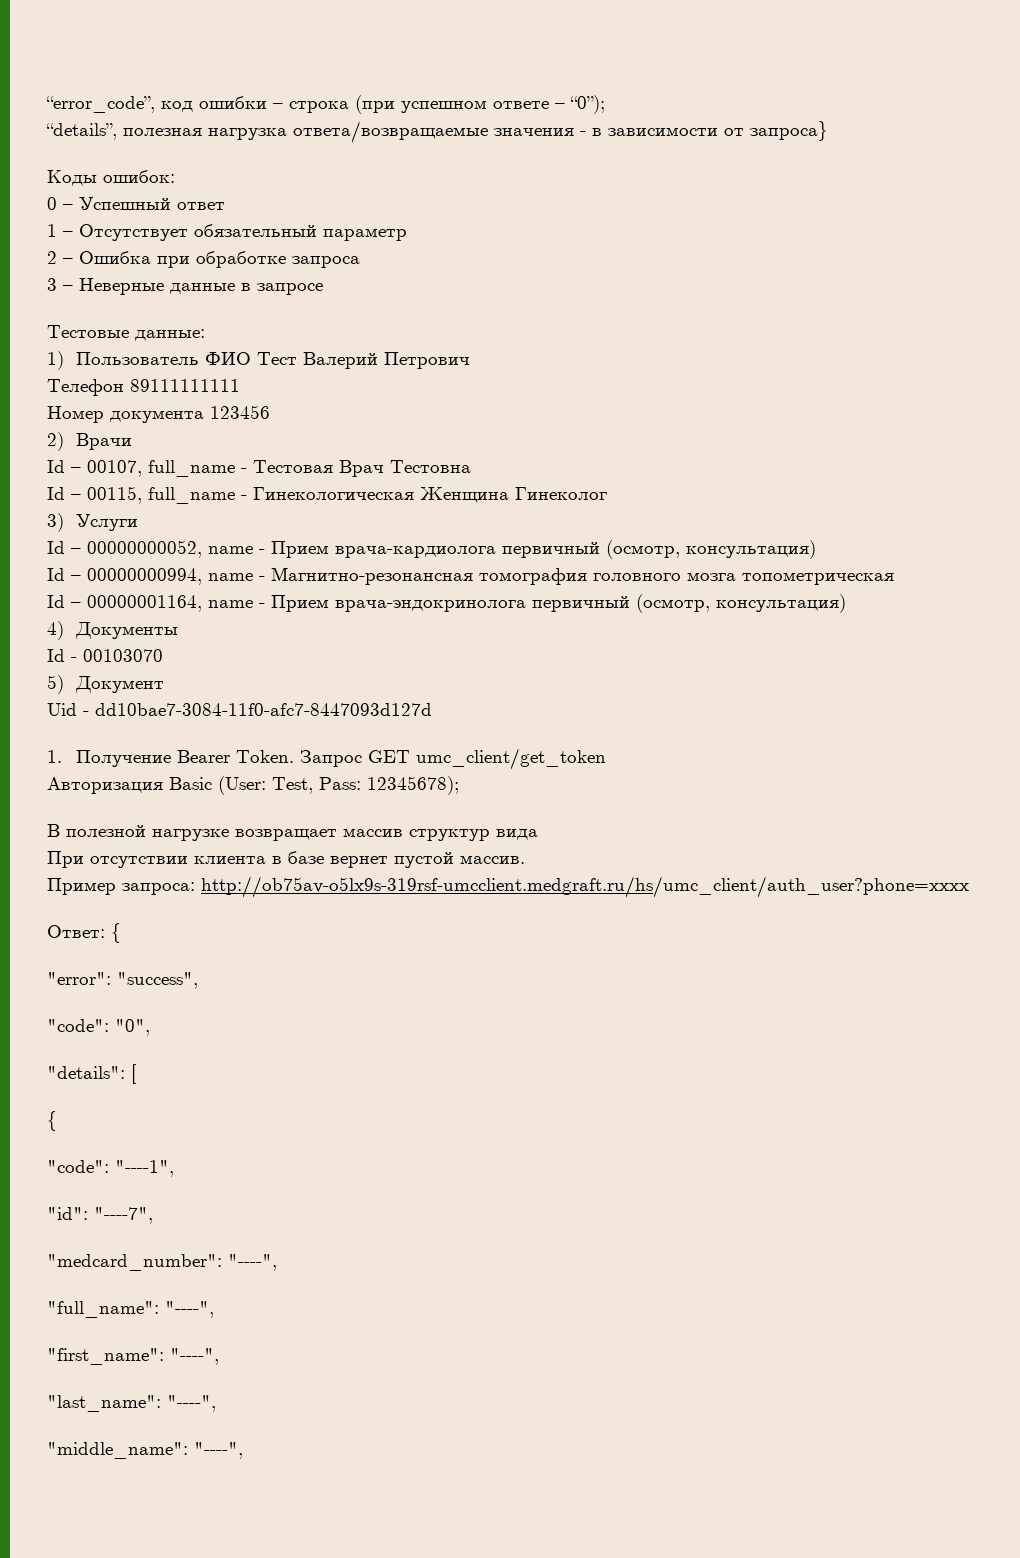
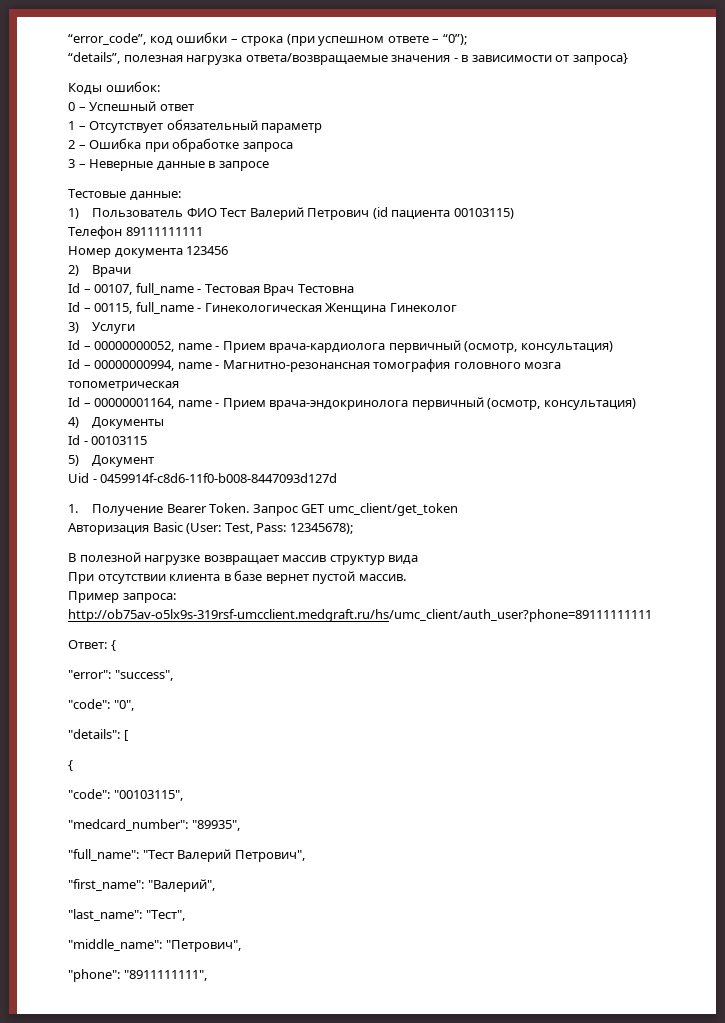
(470, 360) none -> [372,207,514,220] (id пациента 00103115)
[83,649,163,662] 00103070 -> [91,436,148,445] 00103115
[95,703,432,716] dd10bae7-3084-11f0-afc7-8447093d127d -> [100,473,338,483] 0459914f-c8d6-11f0-b008-8447093d127d
[201,876,969,898] http://ob75av-o5lx9s-319rsf-umcclient.medgraft.ru/hs/umc_client/auth_user?phone=хххх -> [68,609,652,622] http://ob75av-o5lx9s-319rsf-umcclient.medgraft.ru/hs/umc_client/auth_user?phone=89111111111
[115,1160,174,1177] [47,1207,153,1224] "----1", // "id": "----7", -> [113,790,183,801] "00103115",
[228,1254,277,1271] "----", -> [191,820,240,831] "89935",
[165,1301,214,1318] "----", -> [142,849,305,862] "Тест Валерий Петрович",
[170,1348,219,1365] "----", -> [147,879,215,892] "Валерий",
[167,1395,216,1412] "----", -> [145,910,185,921] "Тест",
[194,1442,243,1459] "----", -> [165,940,241,952] [68,969,207,982] "Петрович", // "phone": "8911111111",

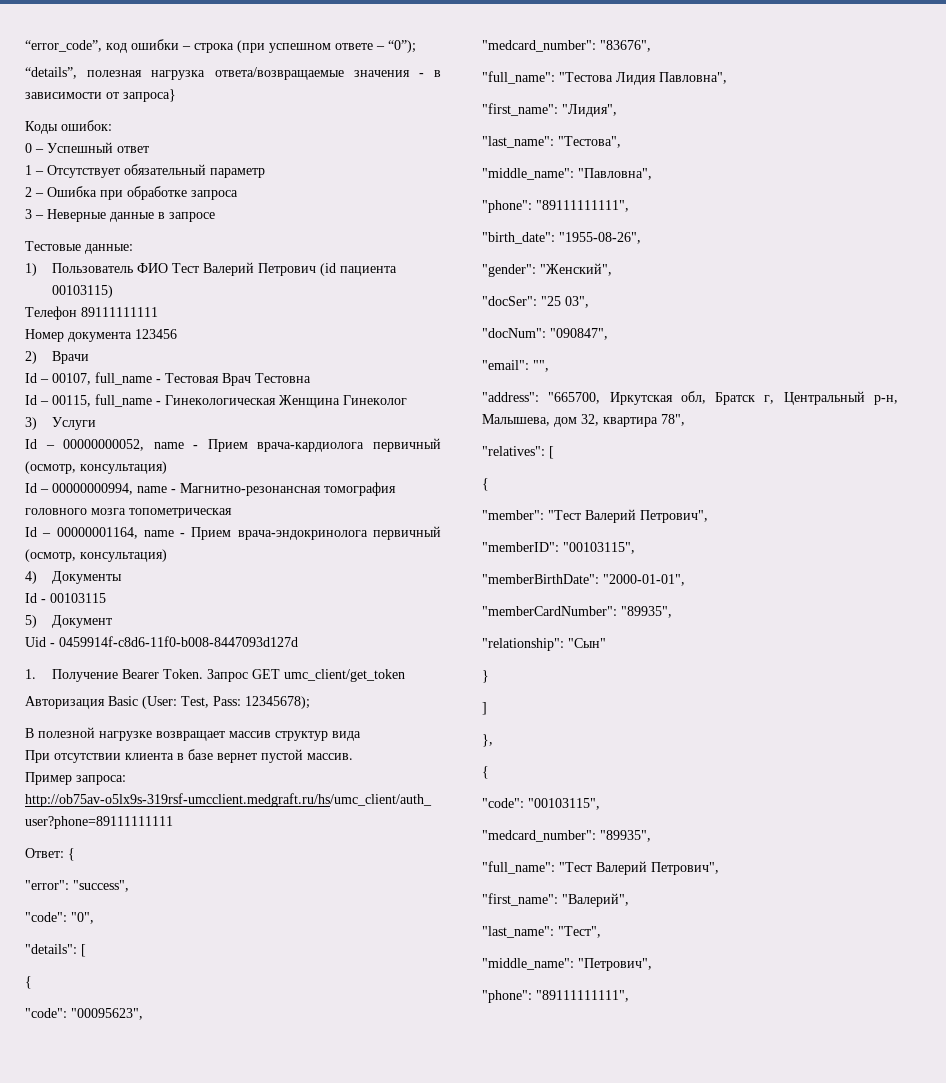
(73, 765) none -> [25,1008,143,1020] [482,40,651,52] [482,71,727,85] [482,103,617,117] [482,136,621,148] [482,168,652,180] [482,200,629,213] [482,232,641,244] [482,263,612,277] [482,296,589,308] [482,328,608,340] [482,360,549,372] [482,391,898,405] [482,414,685,427] [482,446,554,459] [482,478,489,491] [482,509,708,523] [482,542,635,554] [482,574,685,586] [482,606,672,618] [482,638,606,651] [482,670,489,683] [482,702,487,715] [482,734,493,747] [482,766,489,779] // "code": "00095623", // "medcard_number": "83676", // "full_name": "Тестова Лидия Павловна", // "first_name": "Лидия", // "last_name": "Тестова", // "middle_name": "Павловна", // "phone": "89111111111", // "birth_date": "1955-08-26", // "gender": "Женский", // "docSer": "25 03", // "docNum": "090847", // "email": "", // "address": "665700, Иркутская обл, Братск г, Центральный р-н, Малышева, дом 32, квартира 78", // "relatives": [ // { // "member": "Тест Валерий Петрович", // "memberID": "00103115", // "memberBirthDate": "2000-01-01", // "memberCardNumber": "89935", // "relationship": "Сын" // } // ] // }, // {
[123,970,207,981] "8911111111", -> [536,990,629,1002] "89111111111",

